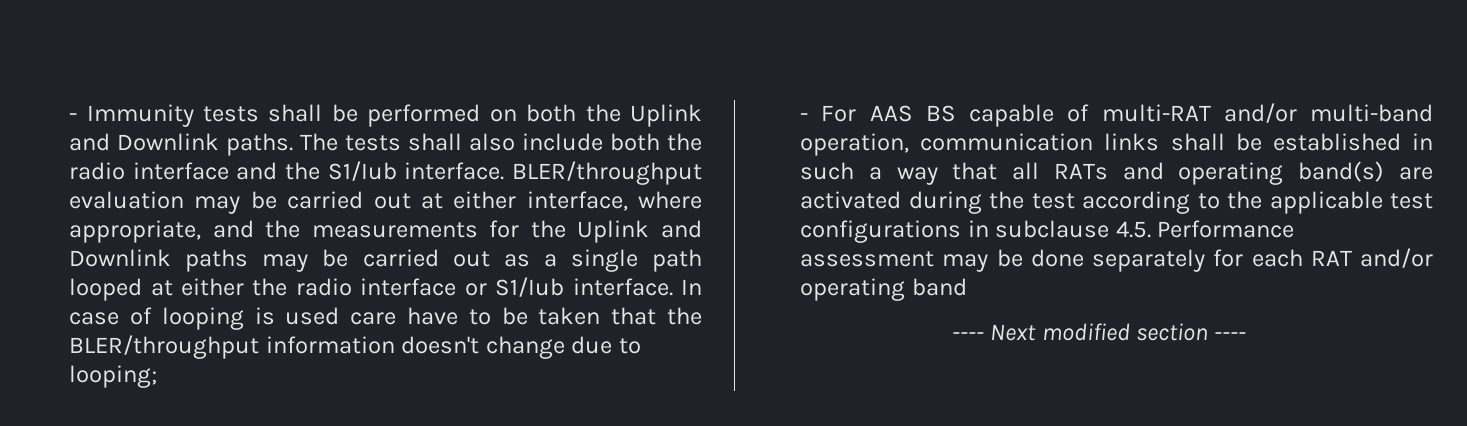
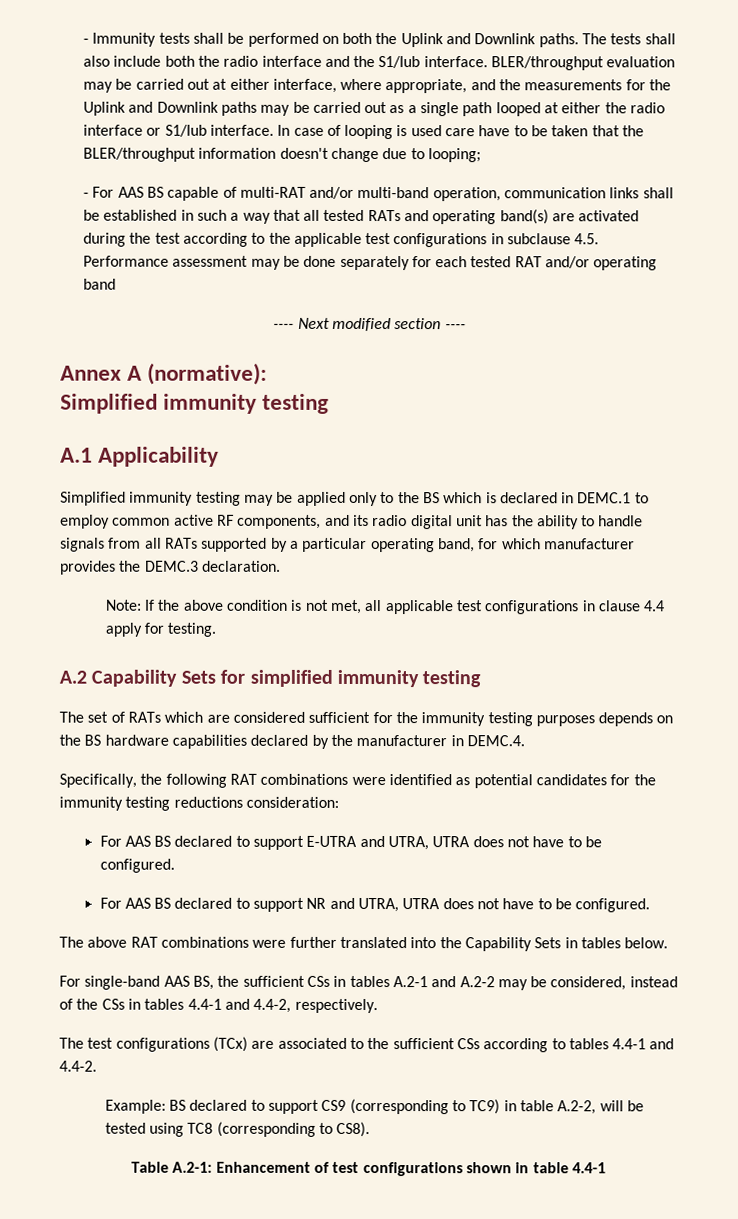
(1040, 171) none -> [323,209,365,221] tested
(1303, 258) none -> [470,256,512,268] tested
(1247, 336) none -> [60,362,268,385] [60,393,330,414] [60,446,220,467] [60,491,649,507] [60,514,644,530] [60,537,635,553] [60,560,281,575] [104,599,666,615] [104,622,217,637] [59,669,482,688] [59,711,674,727] [59,734,525,749] [59,773,656,789] [59,796,339,811] [99,835,602,851] [99,858,175,873] [99,897,651,913] [59,936,669,952] [59,975,678,991] [59,998,378,1014] [59,1036,675,1053] [59,1060,97,1072] [104,1098,644,1115] [104,1121,371,1138] [131,1161,606,1177] // Annex A (normative): // Simplified immunity testing // A.1 Applicability // Simplified immunity testing may be applied only to the BS which is declared in DEMC.1 to employ common active RF components, and its radio digital unit has the ability to handle signals from all RATs supported by a particular operating band, for which manufacturer provides the DEMC.3 declaration. // Note: If the above condition is not met, all applicable test configurations in clause 4.4 apply for testing. // A.2 Capability Sets for simplified immunity testing // The set of RATs which are considered sufficient for the immunity testing purposes depends on the BS hardware capabilities declared by the manufacturer in DEMC.4. // Specifically, the following RAT combinations were identified as potential candidates for the immunity testing reductions consideration: // For AAS BS declared to support E-UTRA and UTRA, UTRA does not have to be configured. // For AAS BS declared to support NR and UTRA, UTRA does not have to be configured. // The above RAT combinations were further translated into the Capability Sets in tables below. // For single-band AAS BS, the sufficient CSs in tables A.2-1 and A.2-2 may be considered, instead of the CSs in tables 4.4-1 and 4.4-2, respectively. // The test configurations (TCx) are associated to the sufficient CSs according to tables 4.4-1 and 4.4-2. // Example: BS declared to support CS9 (corresponding to TC9) in table A.2-2, will be tested using TC8 (corresponding to CS8). // Table A.2-1: Enhancement of test configurations shown in table 4.4-1

